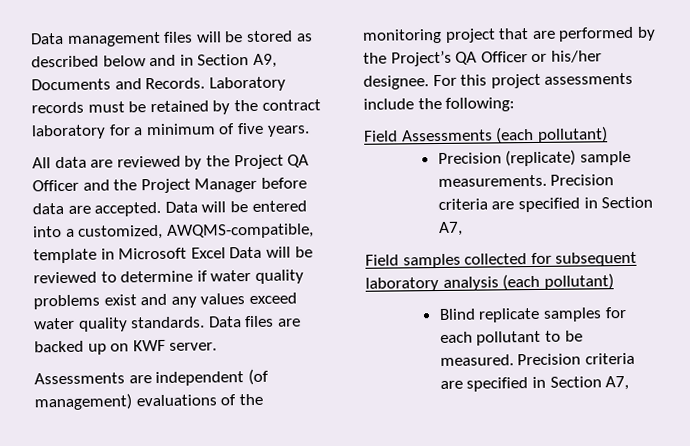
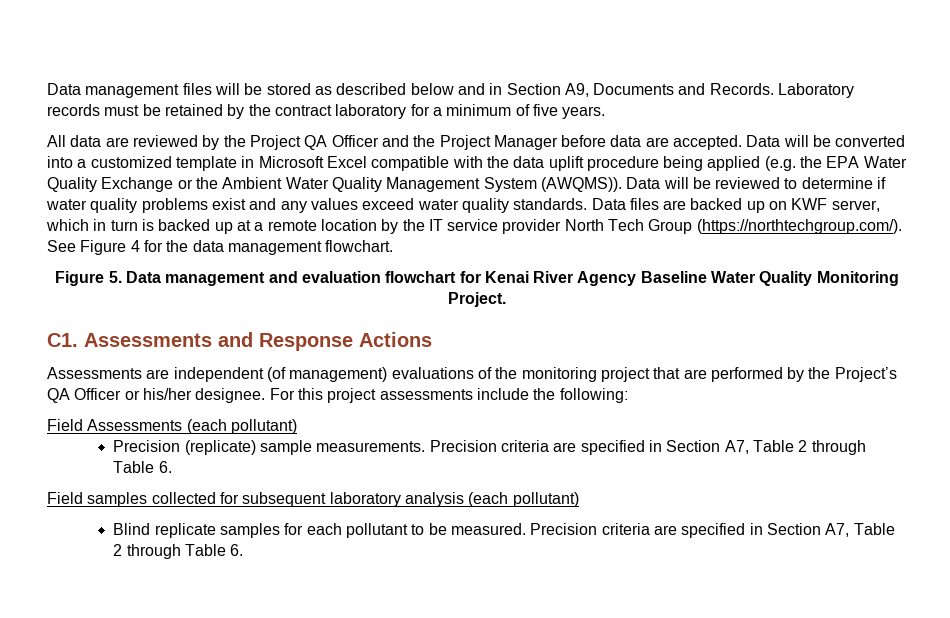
[251,200,307,212] entered -> [835,135,906,147] converted
[78,223,314,240] customized, AWQMS-compatible, -> [90,156,172,168] customized
(226, 253) none -> [371,156,907,171] [47,177,622,192] compatible with the data uplift procedure being applied (e.g. the EPA Water Quality Exchange or the Ambient Water Quality Management System (AWQMS)).
[169,342,218,351] server. -> [831,200,880,212] [46,219,902,234] [47,240,394,255] [55,271,899,286] [448,292,506,307] [47,332,432,351] server, which in turn is backed up at a remote location by the IT service provider North Tech Group (https://northtechgroup.com/). See Figure 4 for the data management flowchart. // Figure 5. Data management and evaluation flowchart for Kenai River Agency Baseline Water Quality Monitoring Project. // C1. Assessments and Response Actions
(463, 229) none -> [752,440,866,455] [113,461,172,473] Table 2 through Table 6.
(630, 383) none -> [853,523,895,535] [113,544,244,559] Table 2 through Table 6.

